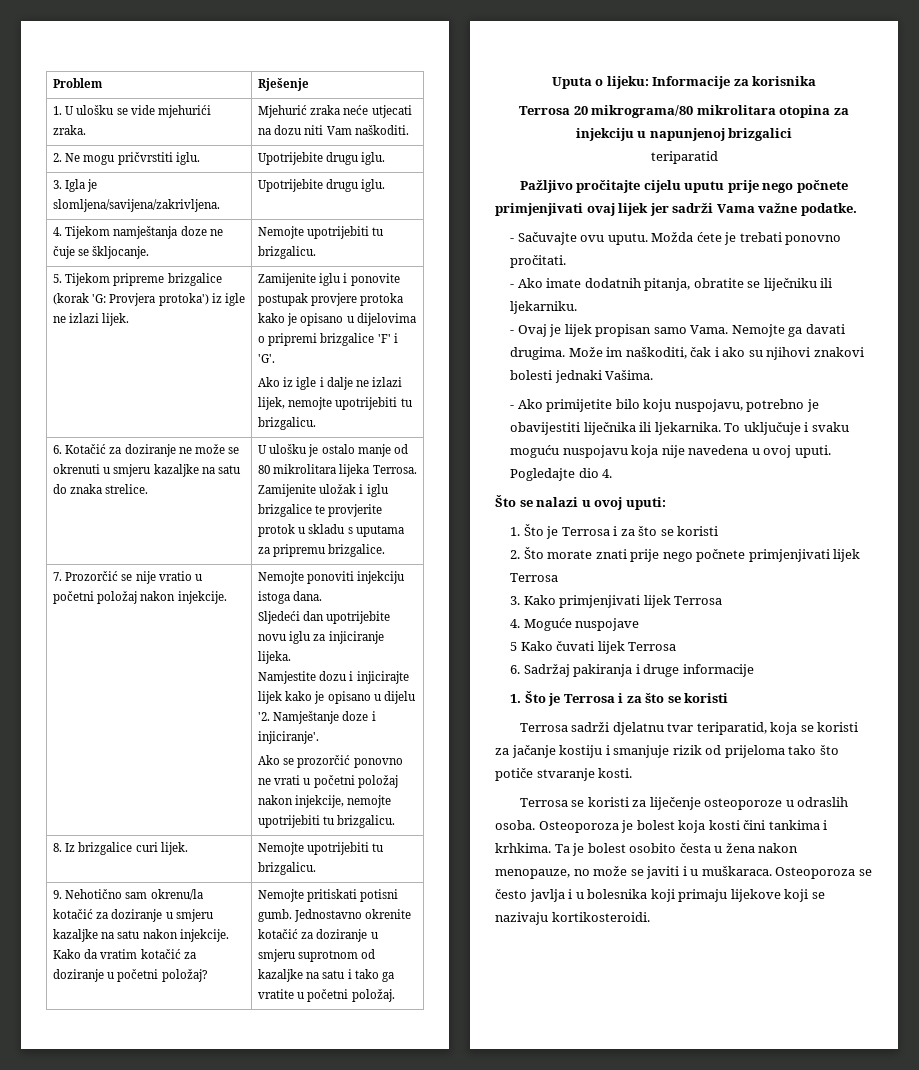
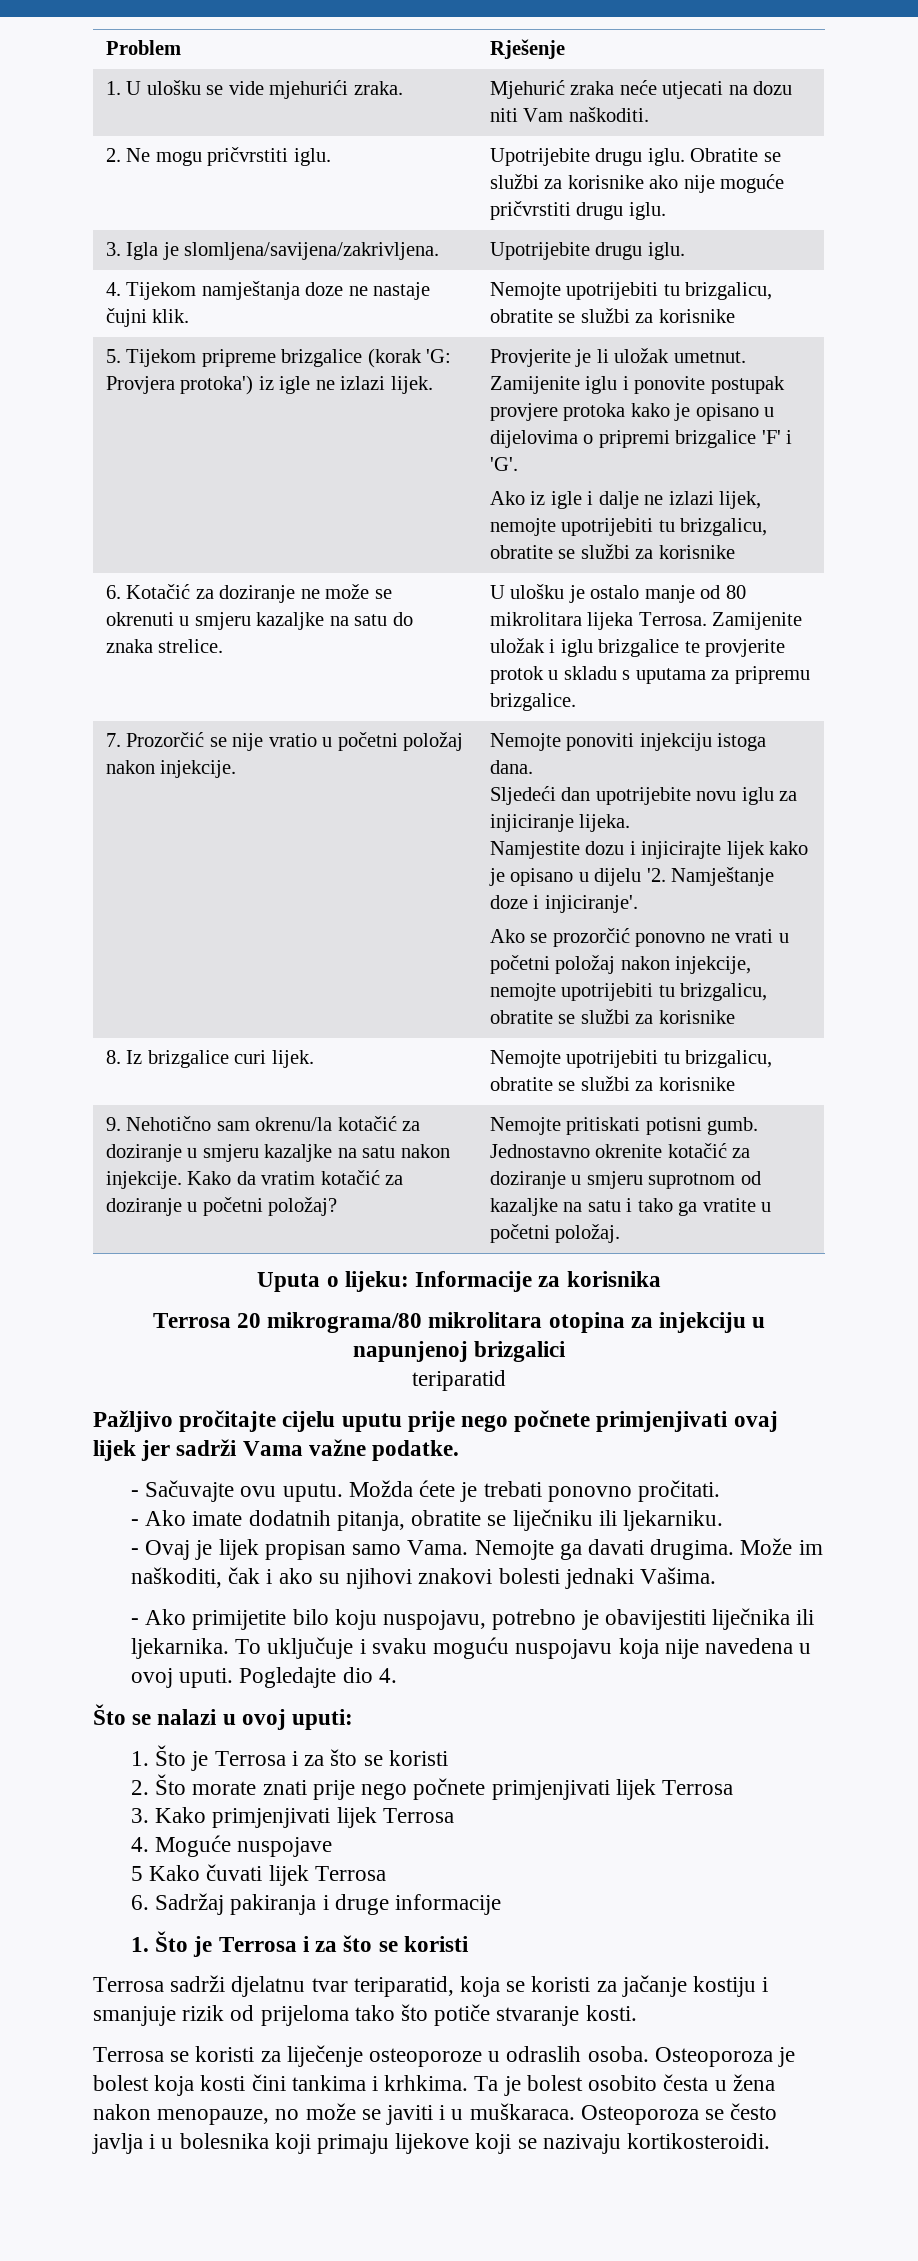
(386, 158) none -> [690,148,781,162] [489,174,785,193] [489,201,666,220] Obratite se službi za korisnike ako nije moguće pričvrstiti drugu iglu.
[53,246,150,259] [258,226,385,239] [258,246,317,259] čuje se škljocanje. | Nemojte upotrijebiti tu brizgalicu. -> [373,282,431,300] [105,308,190,327] [489,282,773,300] [489,308,735,323] nastaje čujni klik. | Nemojte upotrijebiti tu brizgalicu, obratite se službi za korisnike
(130, 319) none -> [489,348,746,367] Provjerite je li uložak umetnut.
[258,417,317,430] brizgalicu. -> [680,518,768,536] [489,544,735,559] brizgalicu, obratite se službi za korisnike
[337,815,396,828] brizgalicu. -> [680,983,768,1001] [489,1009,735,1024] brizgalicu, obratite se službi za korisnike
[258,862,317,875] brizgalicu. -> [685,1050,773,1068] [489,1076,735,1091] brizgalicu, obratite se službi za korisnike

